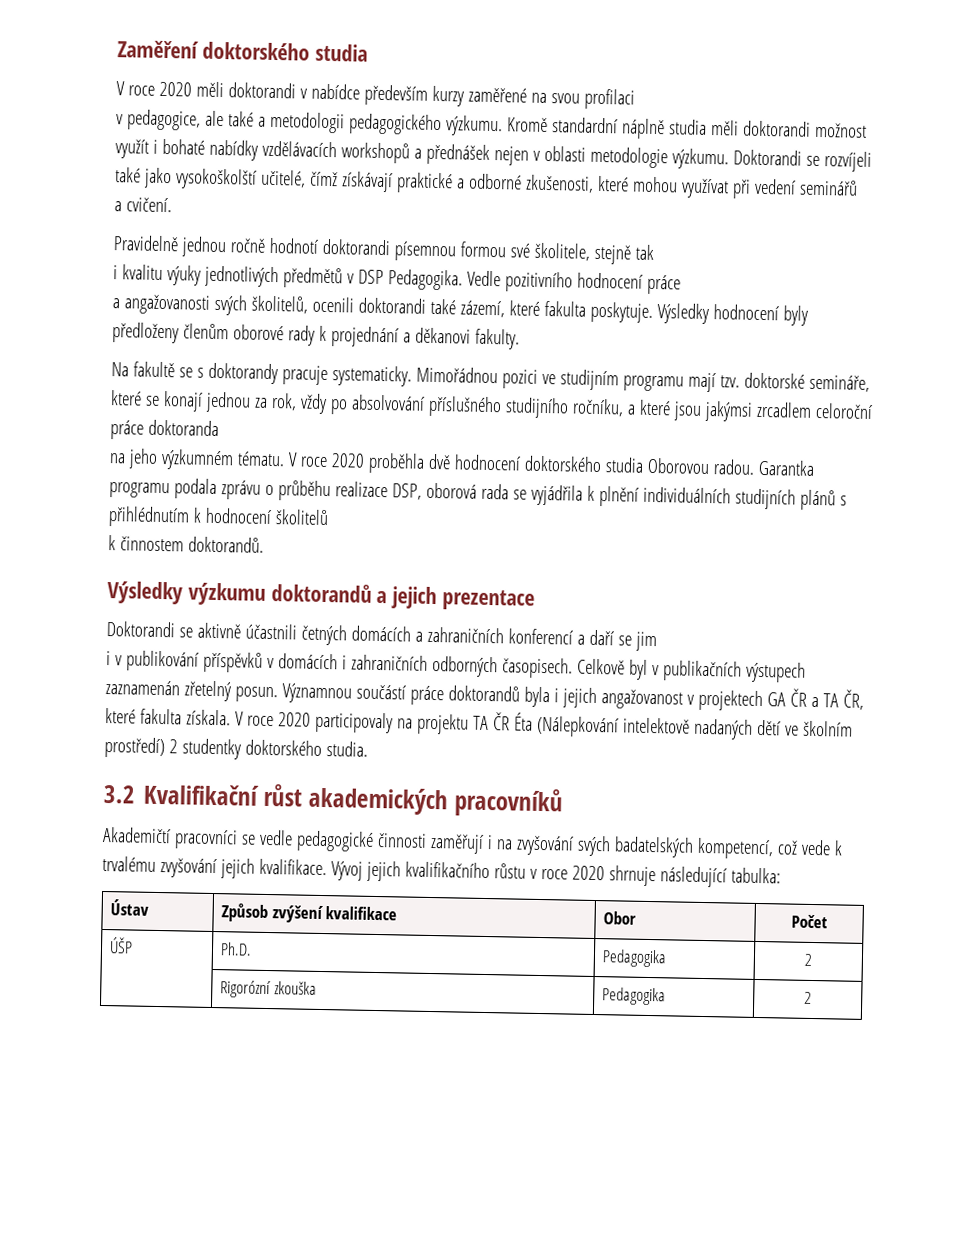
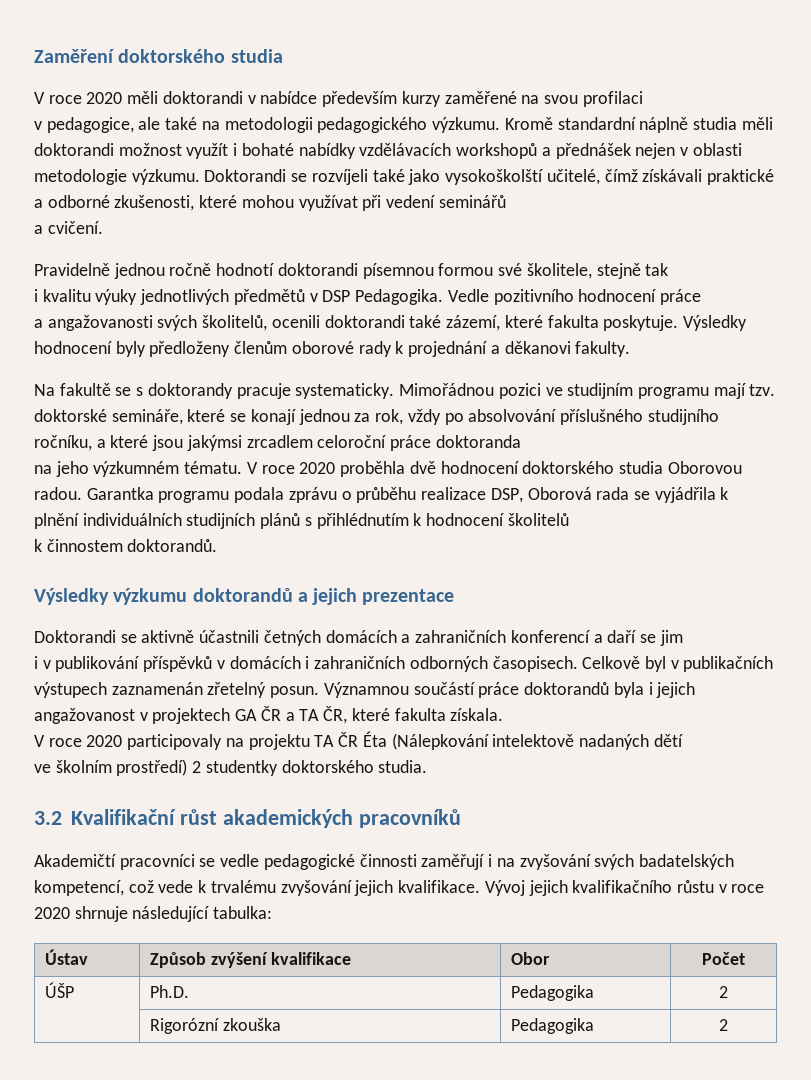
[257,116,266,127] a -> [201,121,220,130] na
[340,171,393,193] získávají -> [642,169,703,182] získávali
[425,482,477,499] oborová -> [527,487,592,500] Oborová
(231, 717) none -> (504, 714) //
(781, 727) none -> (683, 740) //

